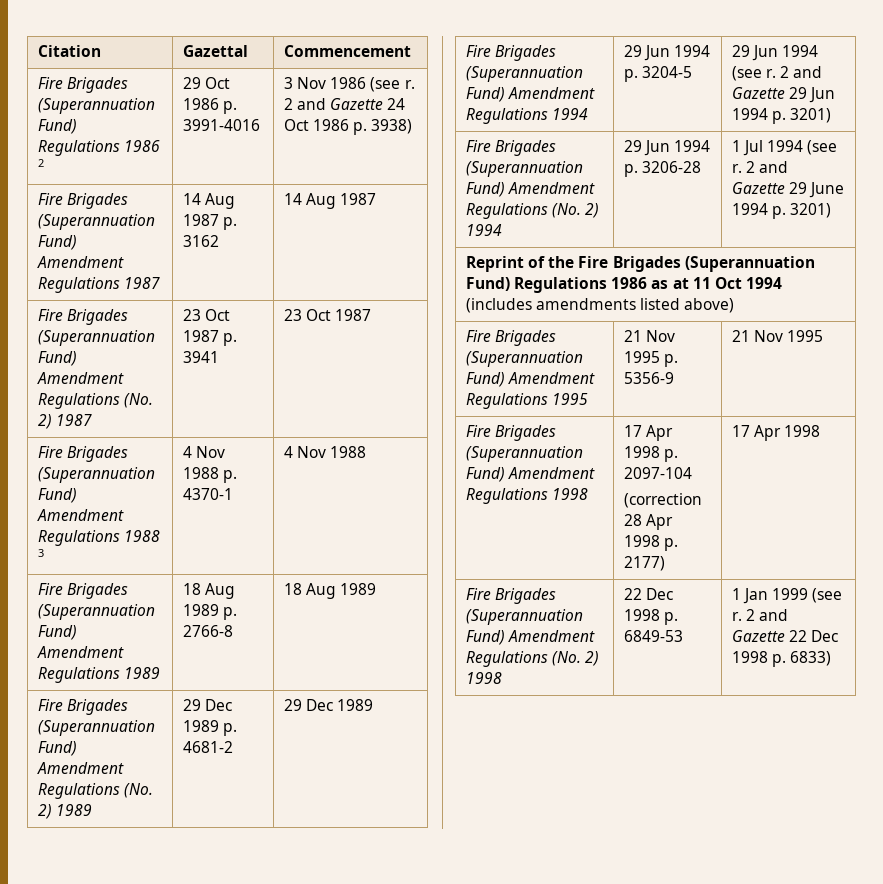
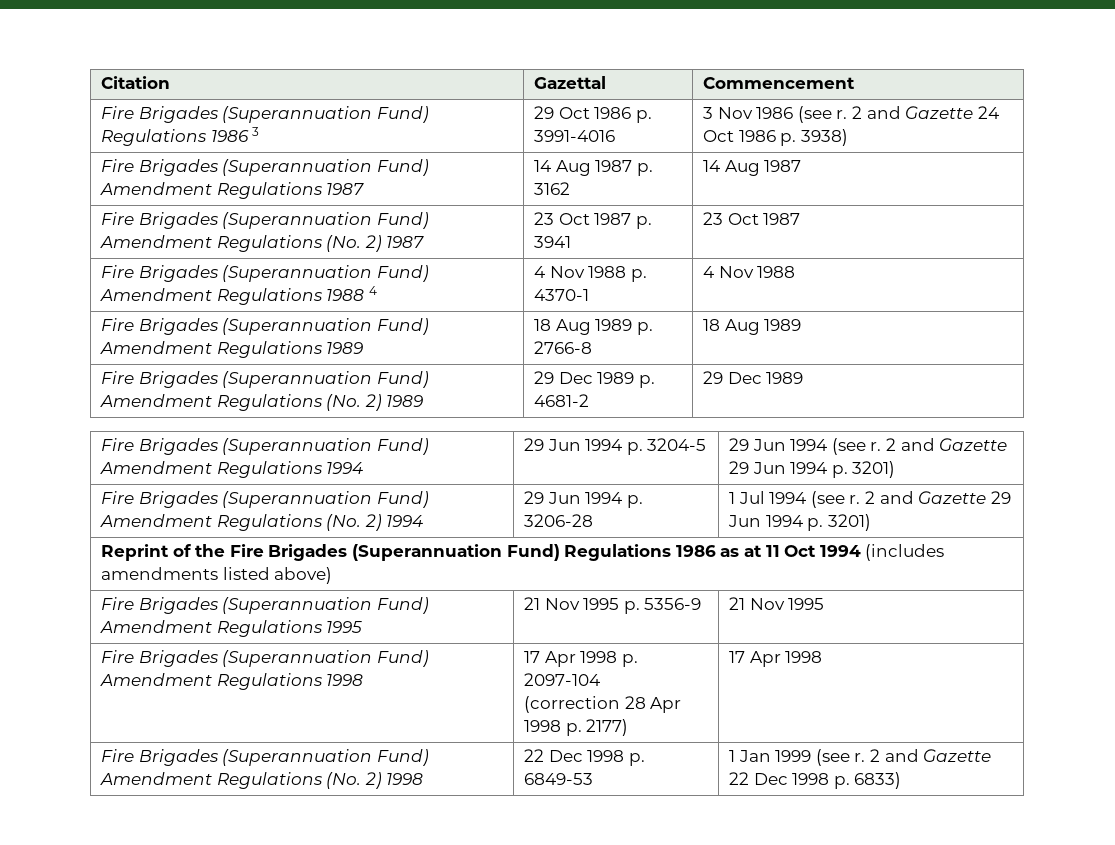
[37,159,44,167] 2 -> [252,127,260,136] 3
[37,549,44,557] 3 -> [368,286,377,295] 4
[809,182,845,198] June -> [728,515,762,527] Jun

